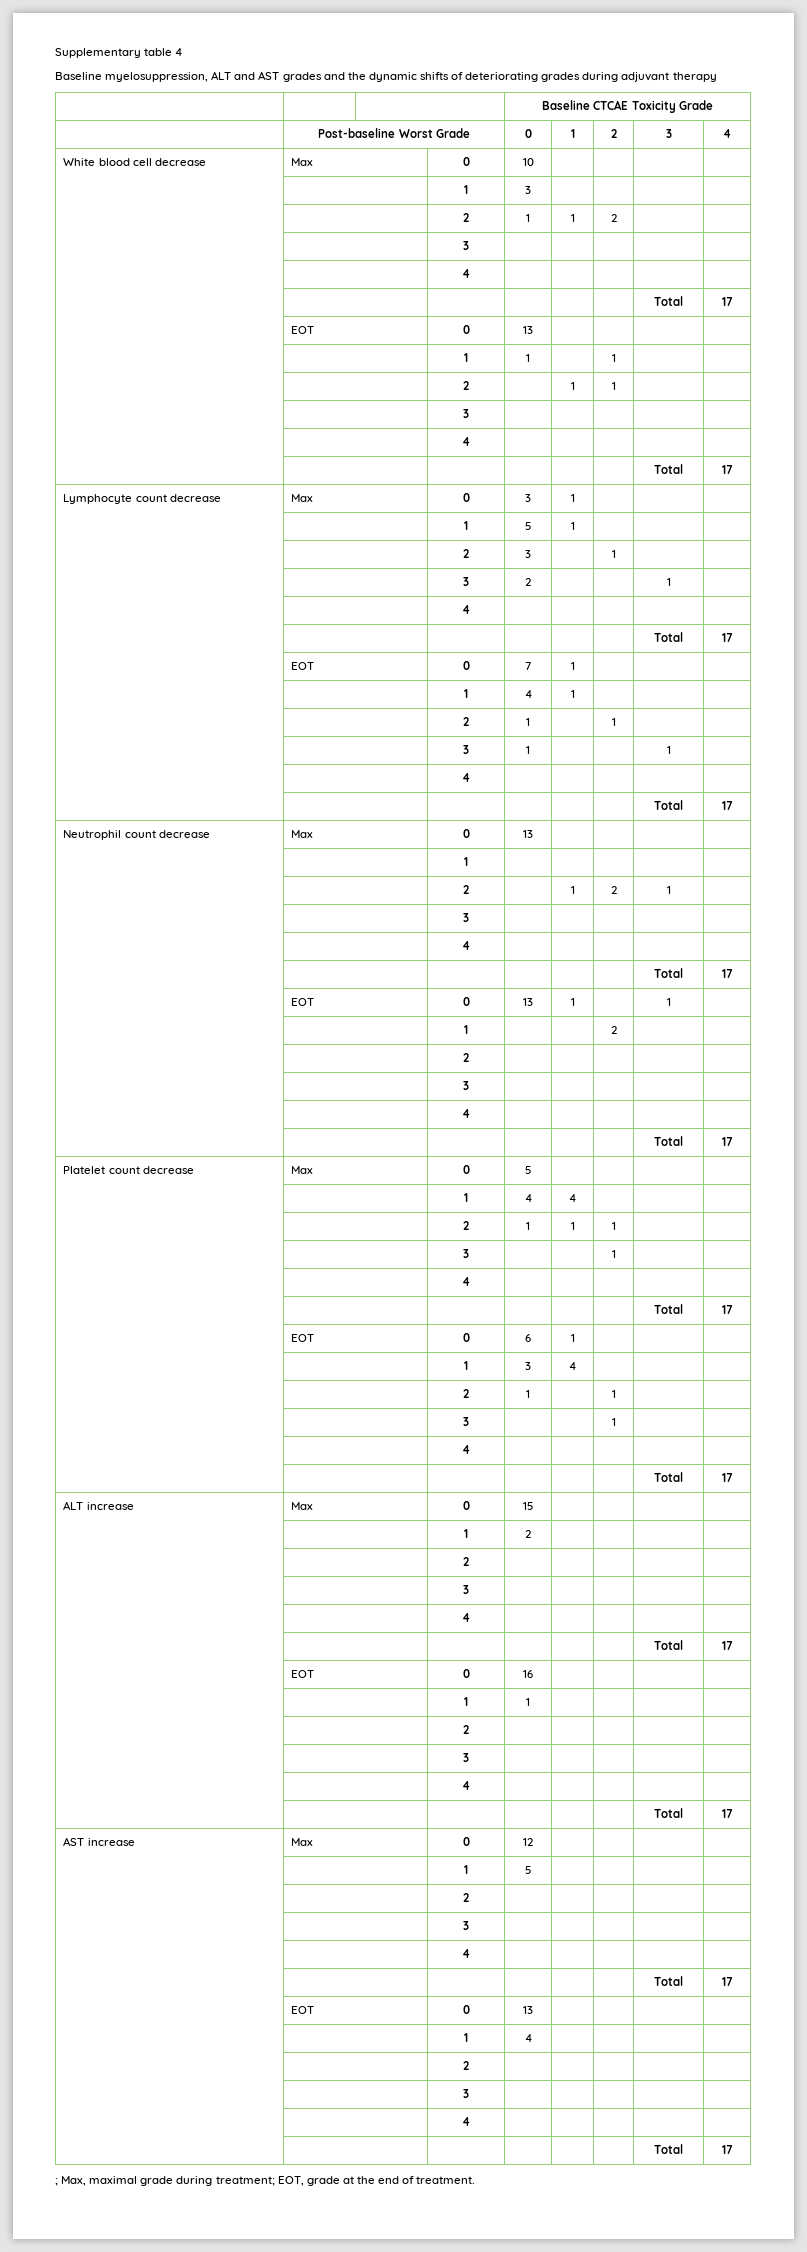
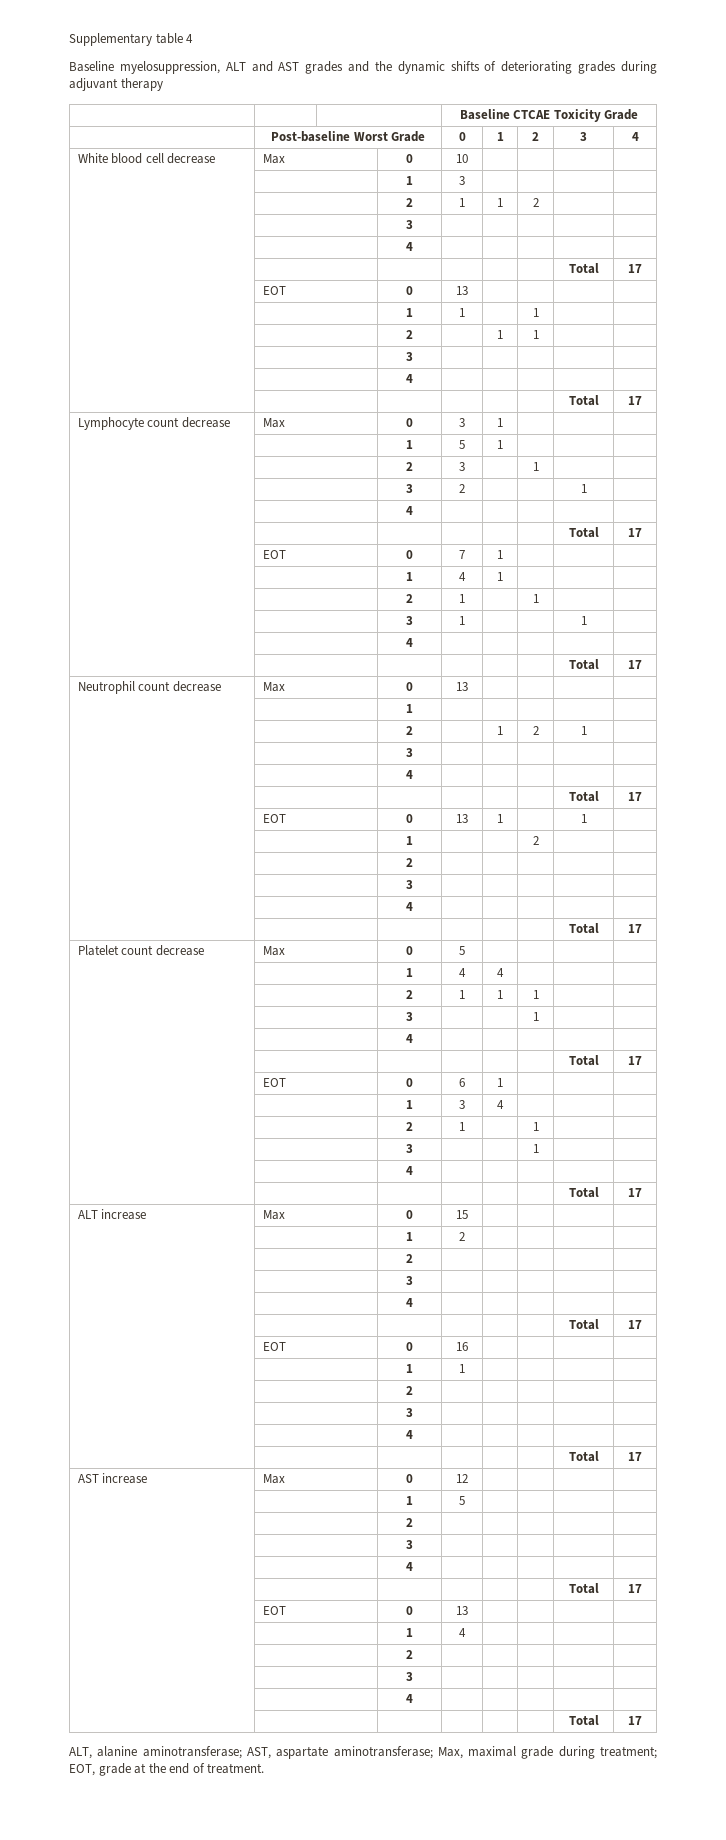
[55,2178,58,2186] ; -> [69,1746,433,1759] ALT, alanine aminotransferase; AST, aspartate aminotransferase;

